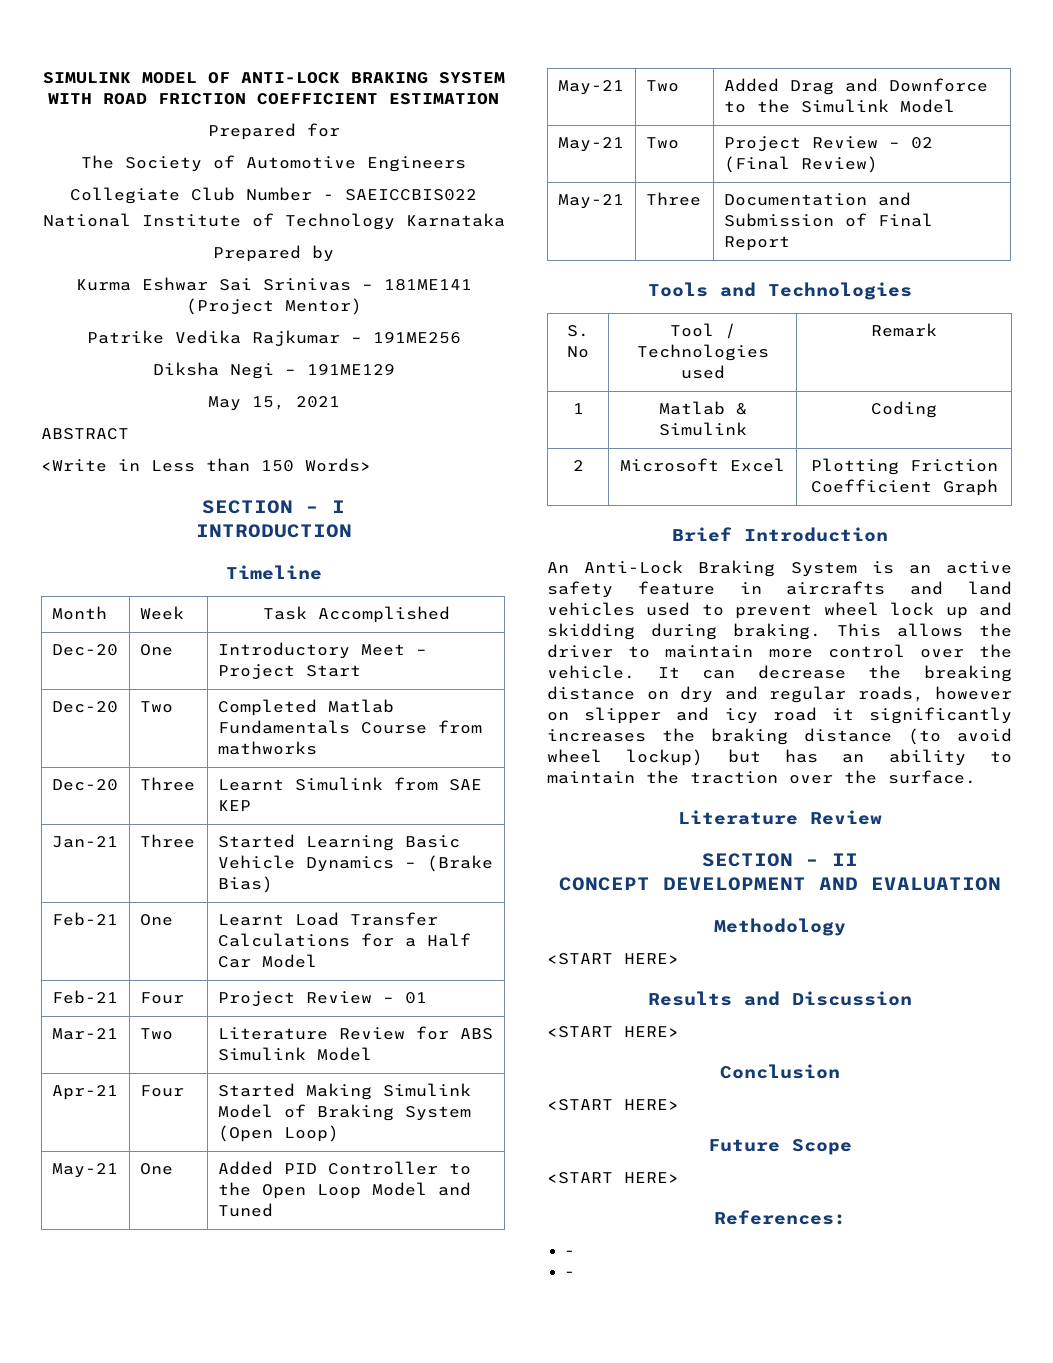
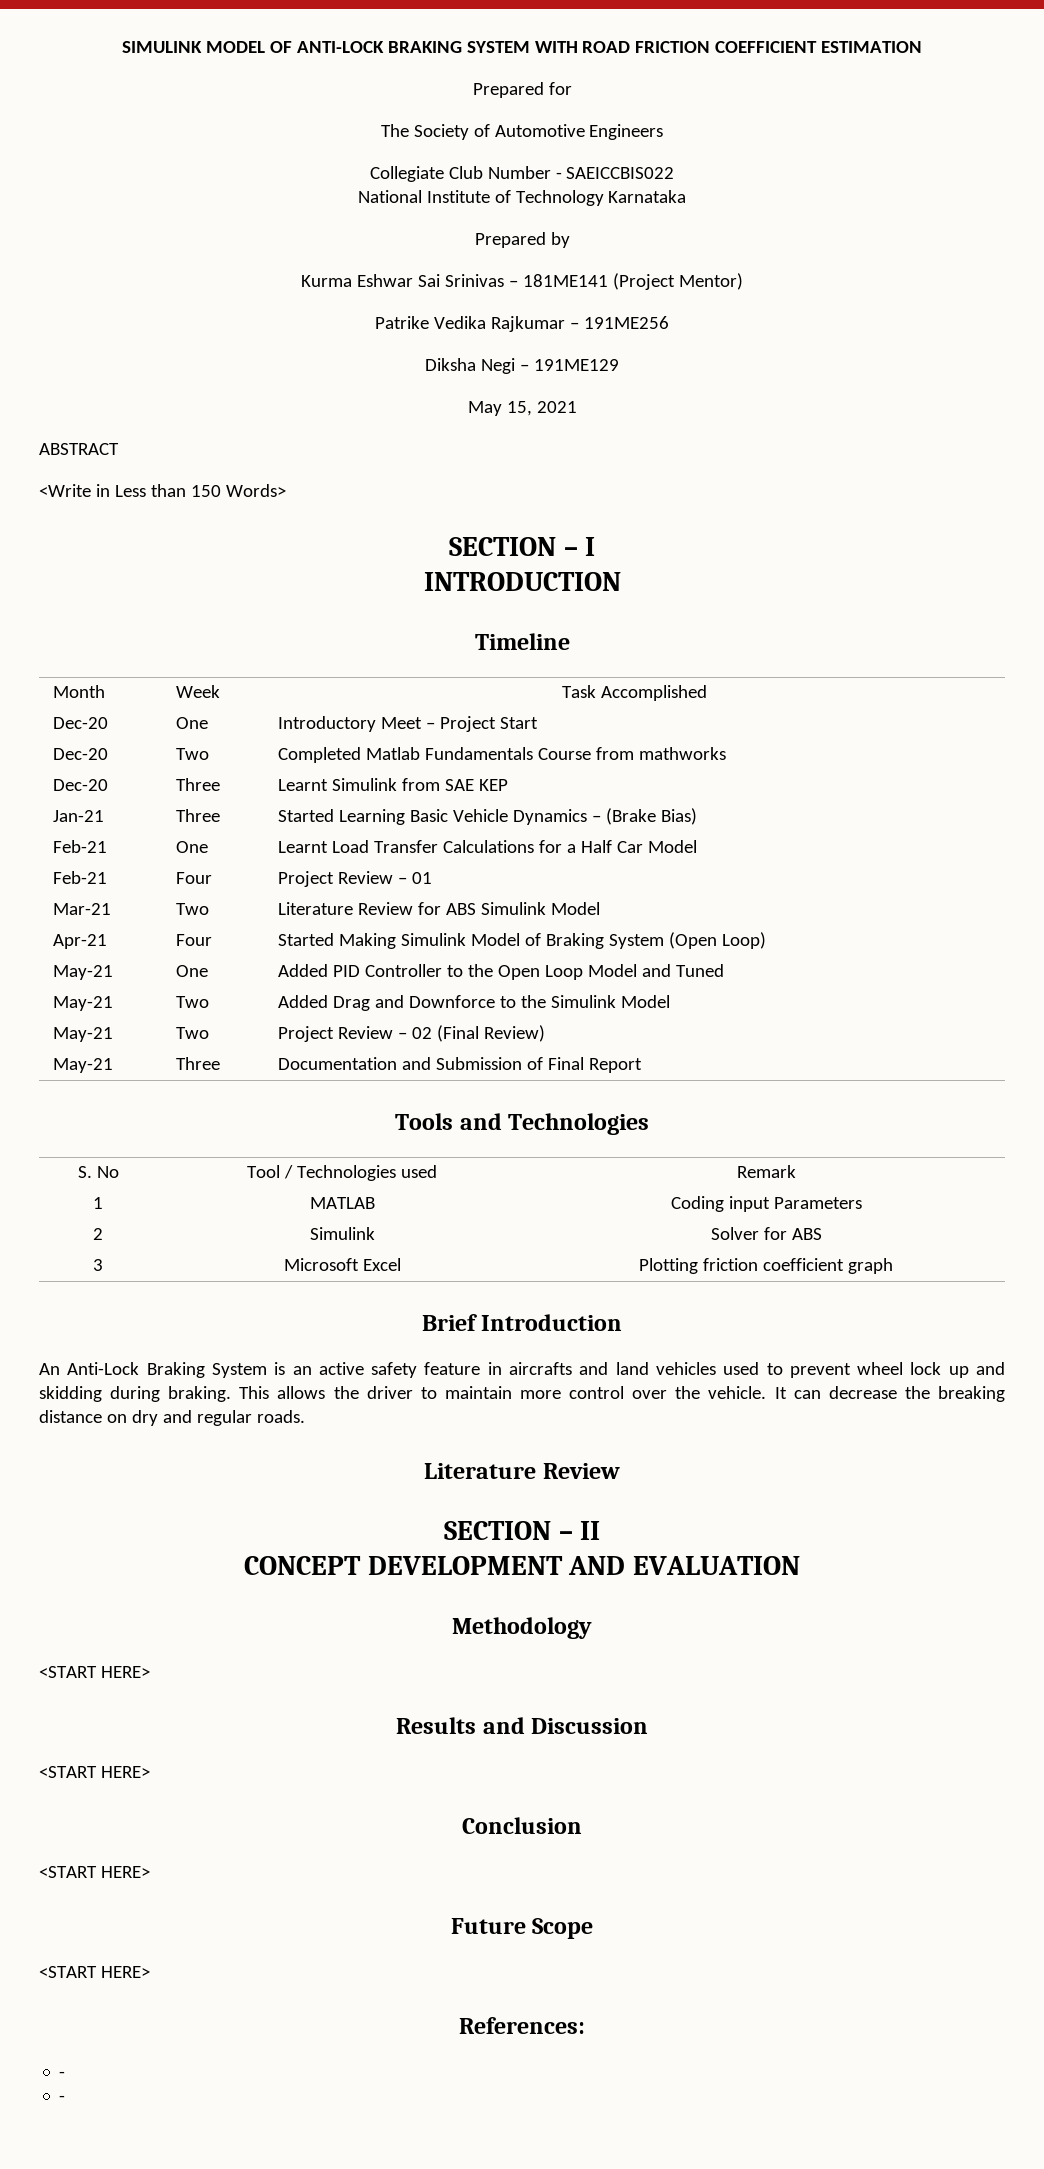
[658,401,747,415] [658,422,747,436] [871,401,937,418] [572,460,584,471] Matlab & Simulink | Coding // 2 -> [309,1197,375,1209] [670,1196,862,1212] [93,1228,103,1240] [309,1227,375,1240] [710,1227,822,1240] [93,1259,103,1271] MATLAB | Coding input Parameters // 2 | Simulink | Solver for ABS // 3
[909,459,998,472] [810,479,998,496] Friction Coefficient Graph -> [703,1258,893,1274] friction coefficient graph
[857,686,1012,702] [547,707,1012,724] [547,728,1012,745] [547,749,1012,766] [547,770,976,784] roads, however on slipper and icy road it significantly increases the braking distance (to avoid wheel lockup) but has an ability to maintain the traction over the surface. -> [256,1410,305,1423] roads.

